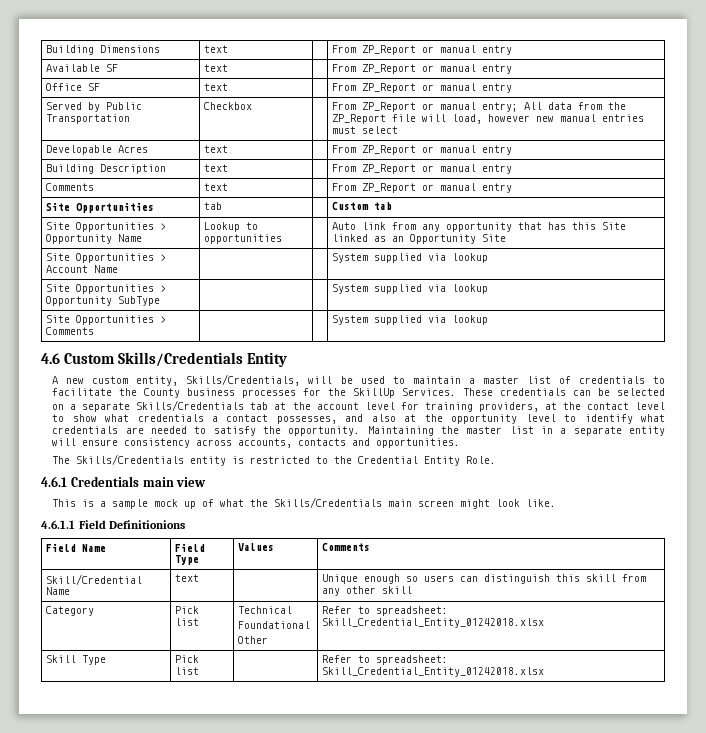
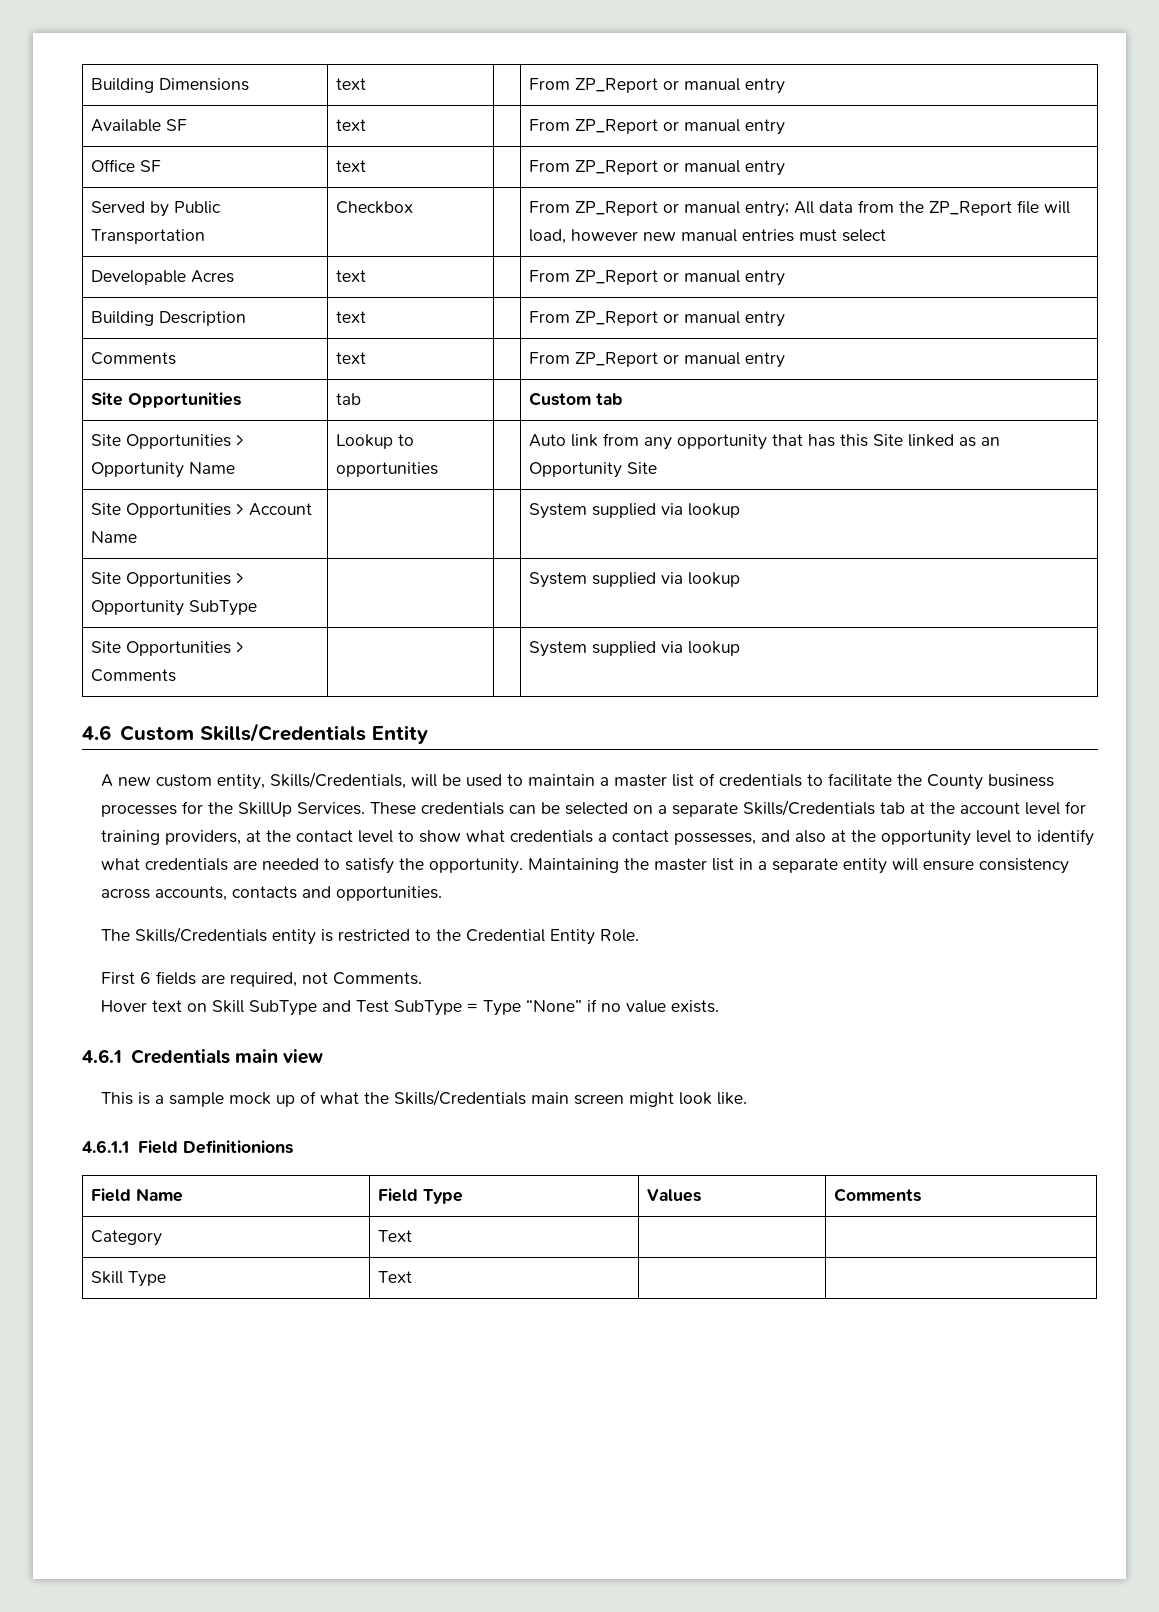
(497, 460) none -> [101,971,423,987] [101,999,720,1016] // First 6 fields are required, not Comments. // Hover text on Skill SubType and Test SubType = Type “None” if no value exists.
[46,574,143,585] [46,587,71,595] [175,574,200,582] [322,574,647,584] [322,586,413,596] [46,606,95,616] [175,606,200,614] [175,618,200,626] [238,606,293,614] [238,621,311,629] [238,636,269,644] [322,606,449,616] [322,618,545,628] [46,655,107,665] [175,655,200,663] [175,667,200,675] [322,655,449,665] [322,667,545,677] Skill/Credential Name | text | | Unique enough so users can distinguish this skill from any other skill // Category | Pick list | Technical // Foundational // Other | Refer to spreadsheet: Skill_Credential_Entity_01242018.xlsx // Skill Type | Pick list | | Refer to spreadsheet: Skill_Credential_Entity_01242018.xlsx -> [91,1230,163,1246] [378,1230,413,1242] [91,1271,167,1287] [378,1271,413,1283] Category | Text | | // Skill Type | Text | |

